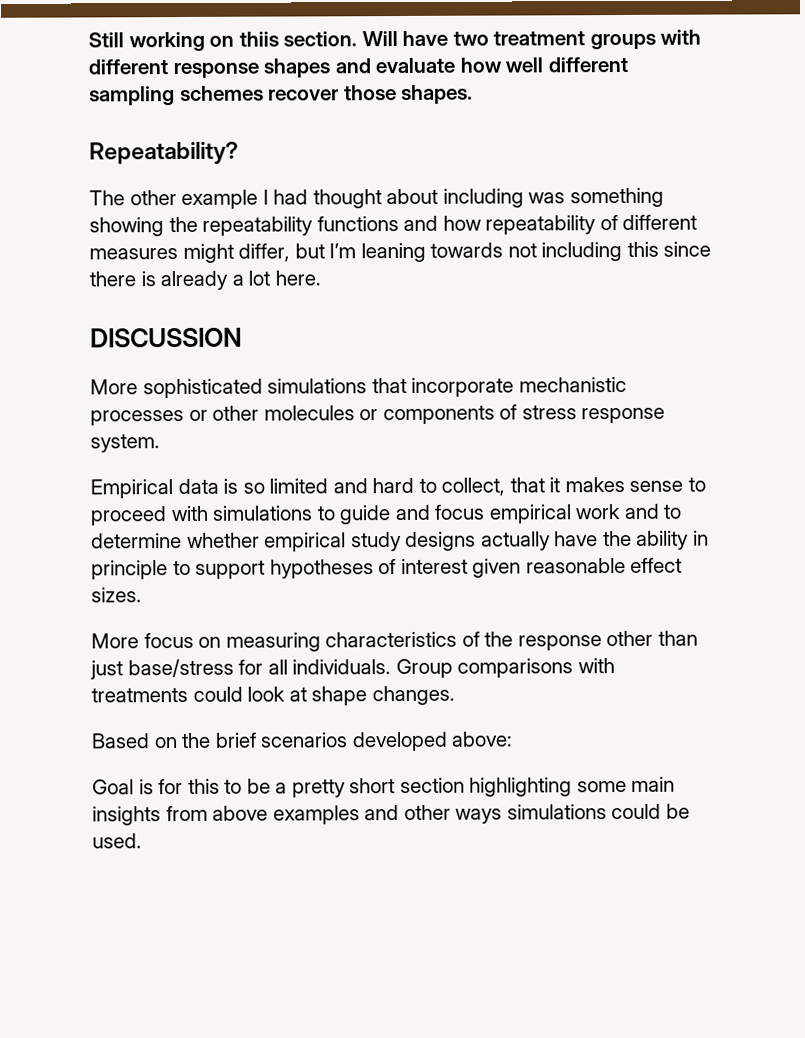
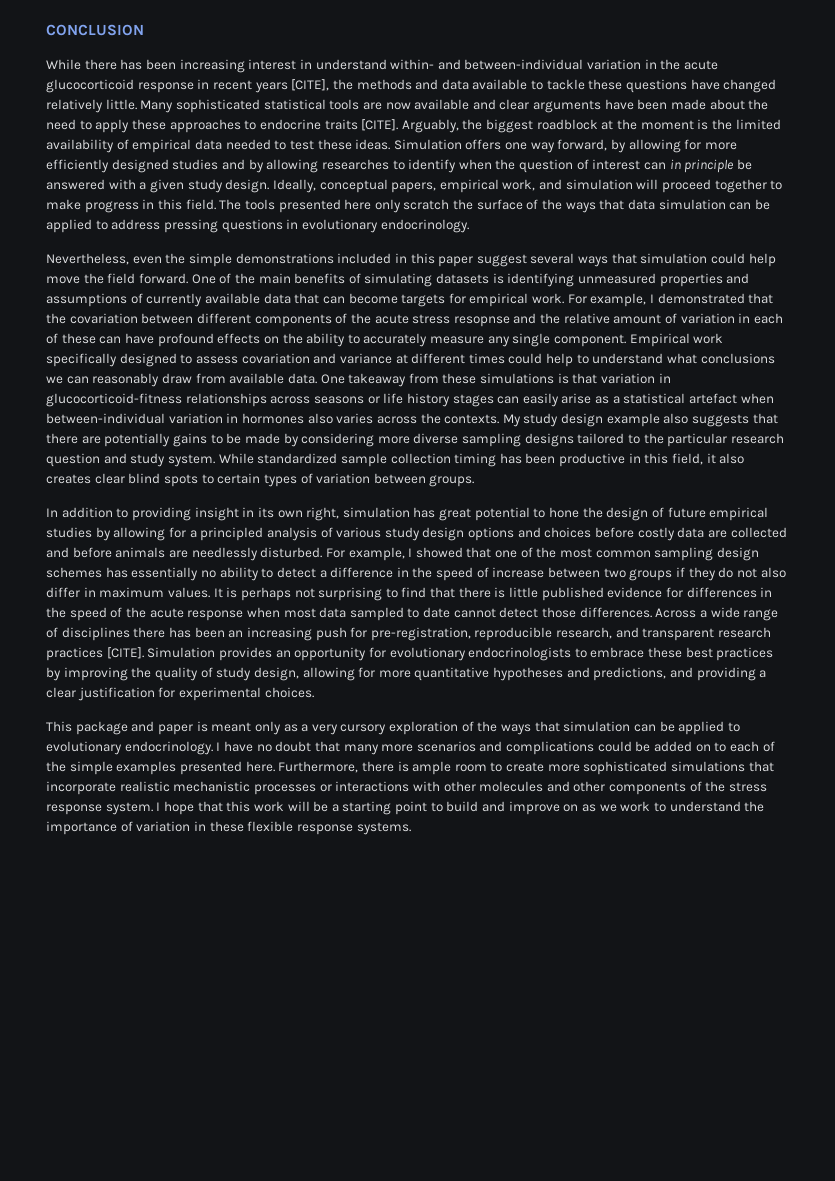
[88,29,702,52] [88,56,628,79] [89,84,474,106] [89,141,239,165] [89,187,664,209] [89,214,698,237] [89,241,712,263] [89,270,321,291] [90,327,242,348] [90,379,138,395] Still working on thiis section. Will have two treatment groups with different response shapes and evaluate how well different sampling schemes recover those shapes. // Repeatability? // The other example I had thought about including was something showing the repeatability functions and how repeatability of different measures might differ, but I’m leaning towards not including this since there is already a lot here. // DISCUSSION // More -> [46,24,144,36] [46,59,719,73] [46,79,777,93] [46,99,769,113] [46,119,781,133] [46,139,737,153] [46,159,752,173] [46,179,783,193] [46,199,770,213] [46,219,469,233] [46,253,776,267] [46,273,750,287] [46,293,774,307] [46,313,783,327] [46,333,724,347] [46,353,775,367] [46,373,671,387] [46,393,774,407] [46,413,778,427] [46,433,784,447] [46,453,745,467] [46,473,475,487] [46,507,769,521] [46,527,787,541] [46,547,759,561] [46,567,786,581] [46,587,773,601] [46,607,779,621] [46,627,772,641] [46,647,774,661] [46,667,767,681] [46,687,314,701] [46,721,740,735] [46,741,775,755] [46,761,580,775] CONCLUSION // While there has been increasing interest in understand within- and between-individual variation in the acute glucocorticoid response in recent years [CITE], the methods and data available to tackle these questions have changed relatively little. Many sophisticated statistical tools are now available and clear arguments have been made about the need to apply these approaches to endocrine traits [CITE]. Arguably, the biggest roadblock at the moment is the limited availability of empirical data needed to test these ideas. Simulation offers one way forward, by allowing for more efficiently designed studies and by allowing researches to identify when the question of interest can in principle be answered with a given study design. Ideally, conceptual papers, empirical work, and simulation will proceed together to make progress in this field. The tools presented here only scratch the surface of the ways that data simulation can be applied to address pressing questions in evolutionary endocrinology. // Nevertheless, even the simple demonstrations included in this paper suggest several ways that simulation could help move the field forward. One of the main benefits of simulating datasets is identifying unmeasured properties and assumptions of currently available data that can become targets for empirical work. For example, I demonstrated that the covariation between different components of the acute stress resopnse and the relative amount of variation in each of these can have profound effects on the ability to accurately measure any single component. Empirical work specifically designed to assess covariation and variance at different times could help to understand what conclusions we can reasonably draw from available data. One takeaway from these simulations is that variation in glucocorticoid-fitness relationships across seasons or life history stages can easily arise as a statistical artefact when between-individual variation in hormones also varies across the contexts. My study design example also suggests that there are potentially gains to be made by considering more diverse sampling designs tailored to the particular research question and study system. While standardized sample collection timing has been productive in this field, it also creates clear blind spots to certain types of variation between groups. // In addition to providing insight in its own right, simulation has great potential to hone the design of future empirical studies by allowing for a principled analysis of various study design options and choices before costly data are collected and before animals are needlessly disturbed. For example, I showed that one of the most common sampling design schemes has essentially no ability to detect a difference in the speed of increase between two groups if they do not also differ in maximum values. It is perhaps not surprising to find that there is little published evidence for differences in the speed of the acute response when most data sampled to date cannot detect those differences. Across a wide range of disciplines there has been an increasing push for pre-registration, reproducible research, and transparent research practices [CITE]. Simulation provides an opportunity for evolutionary endocrinologists to embrace these best practices by improving the quality of study design, allowing for more quantitative hypotheses and predictions, and providing a clear justification for experimental choices. // This package and paper is meant only as a very cursory exploration of the ways that simulation can be applied to evolutionary endocrinology. I have no doubt that many more scenarios and complications could be added on to each of the simple examples presented here. Furthermore, there is ample room to create more
(515, 387) none -> [119,781,170,792] realistic
[212,404,518,425] other molecules or components of -> [335,781,726,795] interactions with other molecules and other components of the
[90,476,706,499] [90,503,683,526] [91,530,709,552] [91,557,683,580] [91,587,142,603] [91,630,698,652] [90,658,615,680] [91,685,455,706] [91,731,514,752] [92,776,676,798] [92,803,690,826] [92,833,142,849] // Empirical data is so limited and hard to collect, that it makes sense to proceed with simulations to guide and focus empirical work and to determine whether empirical study designs actually have the ability in principle to support hypotheses of interest given reasonable effect sizes. // More focus on measuring characteristics of the response other than just base/stress for all individuals. Group comparisons with treatments could look at shape changes. // Based on the brief scenarios developed above: // Goal is for this to be a pretty short section highlighting some main insights from above examples and other ways simulations could be used. -> [156,801,765,815] [46,821,411,835] I hope that this work will be a starting point to build and improve on as we work to understand the importance of variation in these flexible response systems.

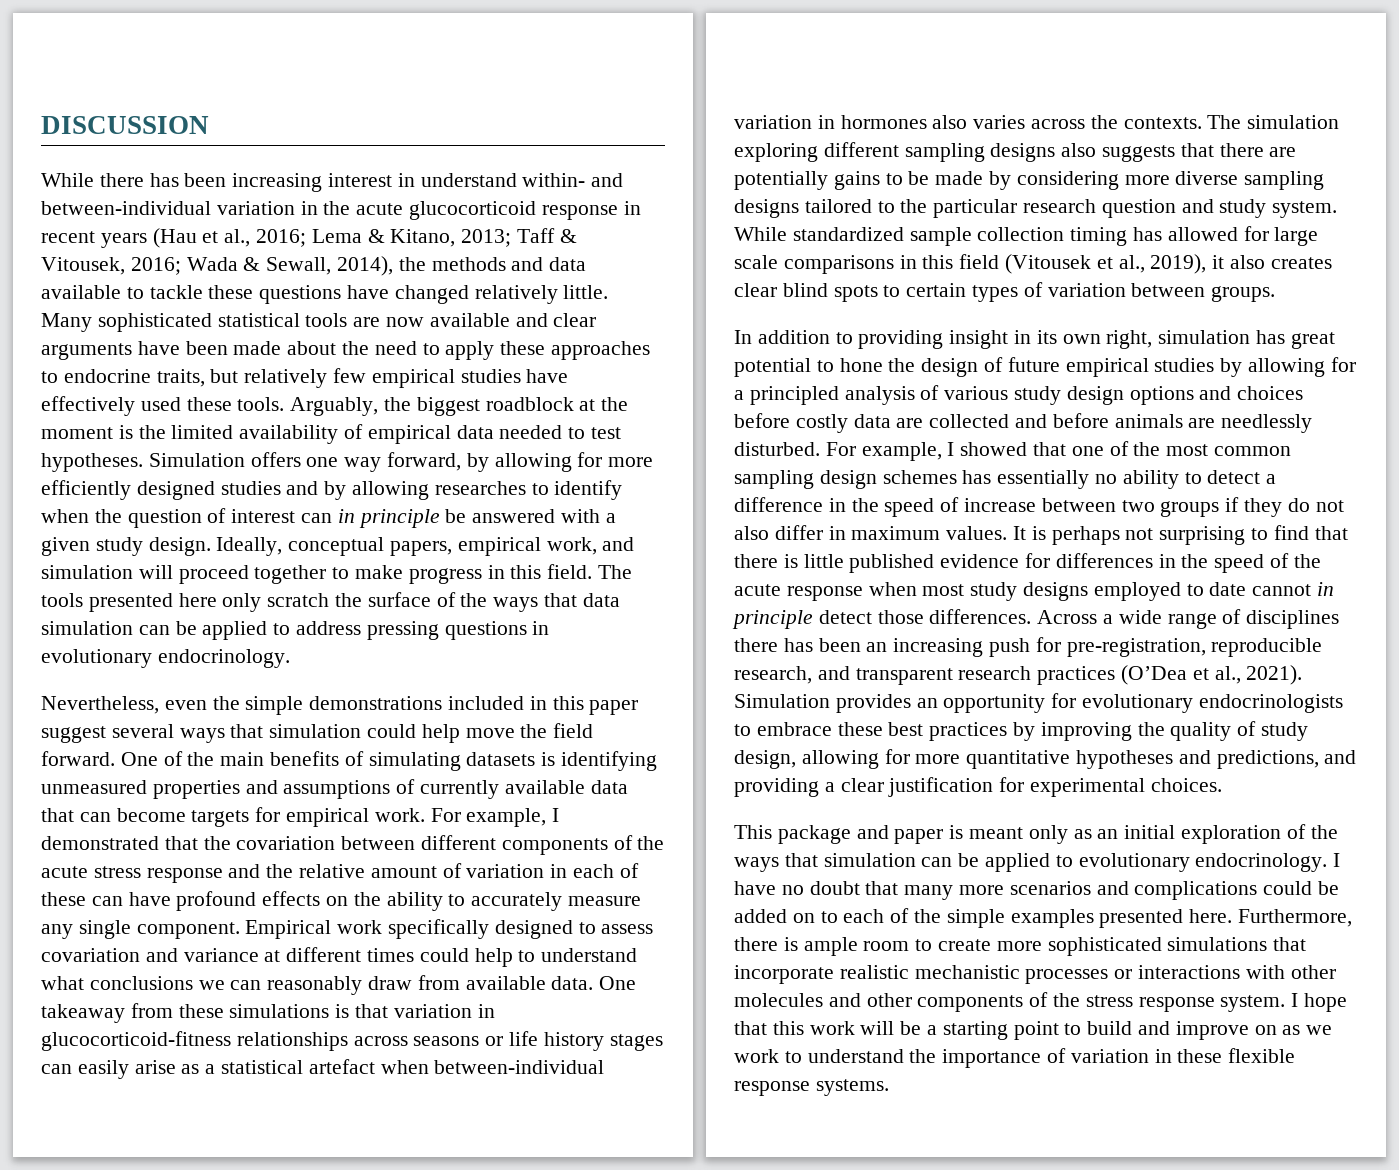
[46,24,144,36] CONCLUSION -> [41,116,209,134] DISCUSSION
[291,79,330,91] [CITE], -> [152,228,577,248] [41,256,394,276] (Hau et al., 2016; Lema & Kitano, 2013; Taff & Vitousek, 2016; Wada & Sewall, 2014),
[324,119,399,131] traits [CITE]. -> [156,368,569,388] [41,396,285,416] traits, but relatively few empirical studies have effectively used these tools.
[317,139,391,150] these ideas. -> [41,453,143,472] hypotheses.
[453,316,510,327] resopnse -> [146,868,223,883] response
[502,413,660,427] My study design example -> [1207,115,1340,129] [734,142,1056,162] The simulation exploring different sampling designs
[525,453,704,467] been productive in this field, -> [1167,226,1319,246] [734,254,1207,274] allowed for large scale comparisons in this field (Vitousek et al., 2019),
[319,607,404,621] data sampled -> [970,582,1181,601] study designs employed
(496, 613) none -> [1317,582,1335,596] [732,610,813,629] in principle
[106,647,144,659] [CITE]. -> [1121,665,1303,685] (O’Dea et al., 2021).
[301,724,387,735] a very cursory -> [1097,825,1176,839] an initial

